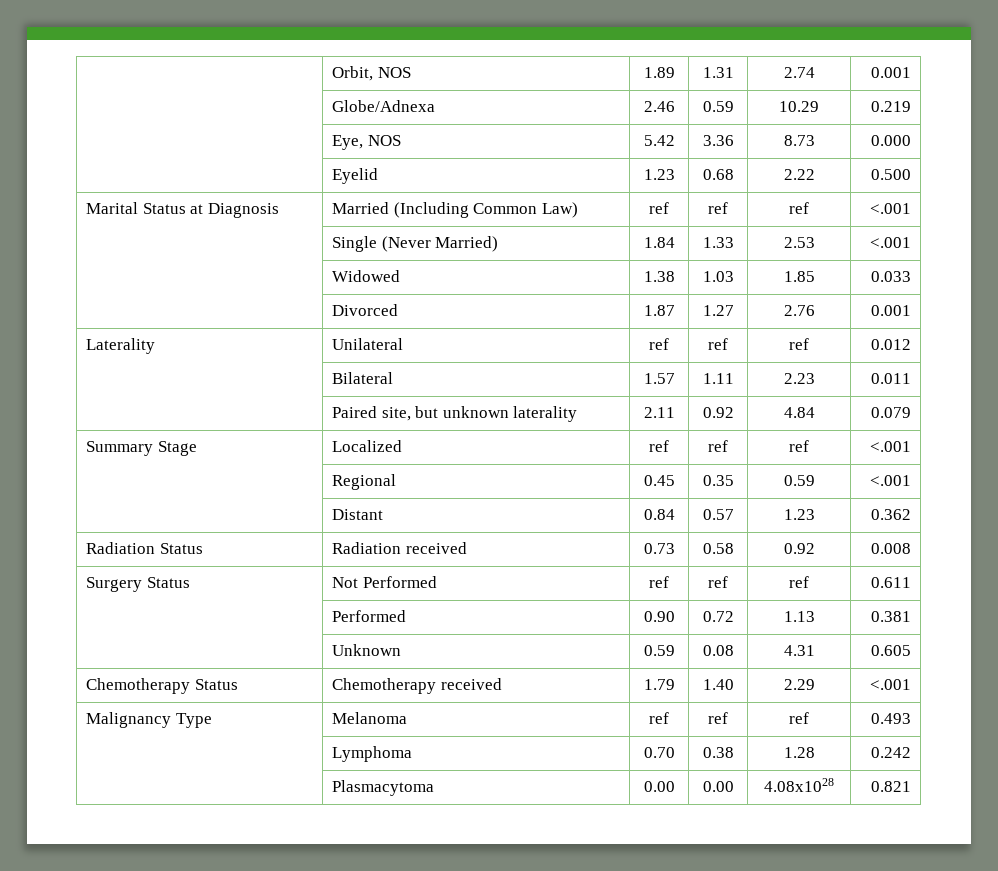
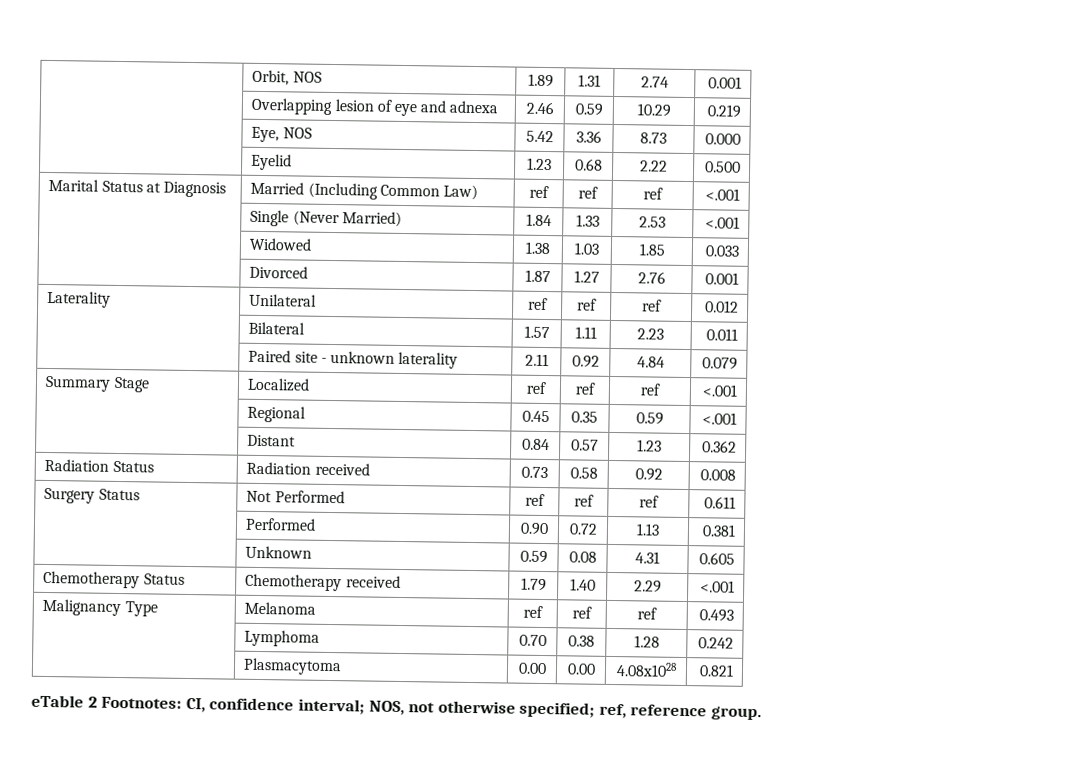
[332,100,436,112] Globe/Adnexa -> [251,97,500,117] Overlapping lesion of eye and adnexa
[381,406,439,421] site, but -> [294,351,327,363] site -
(911, 786) none -> [31,694,763,721] // eTable 2 Footnotes: CI, confidence interval; NOS, not otherwise specified; ref, reference group.

